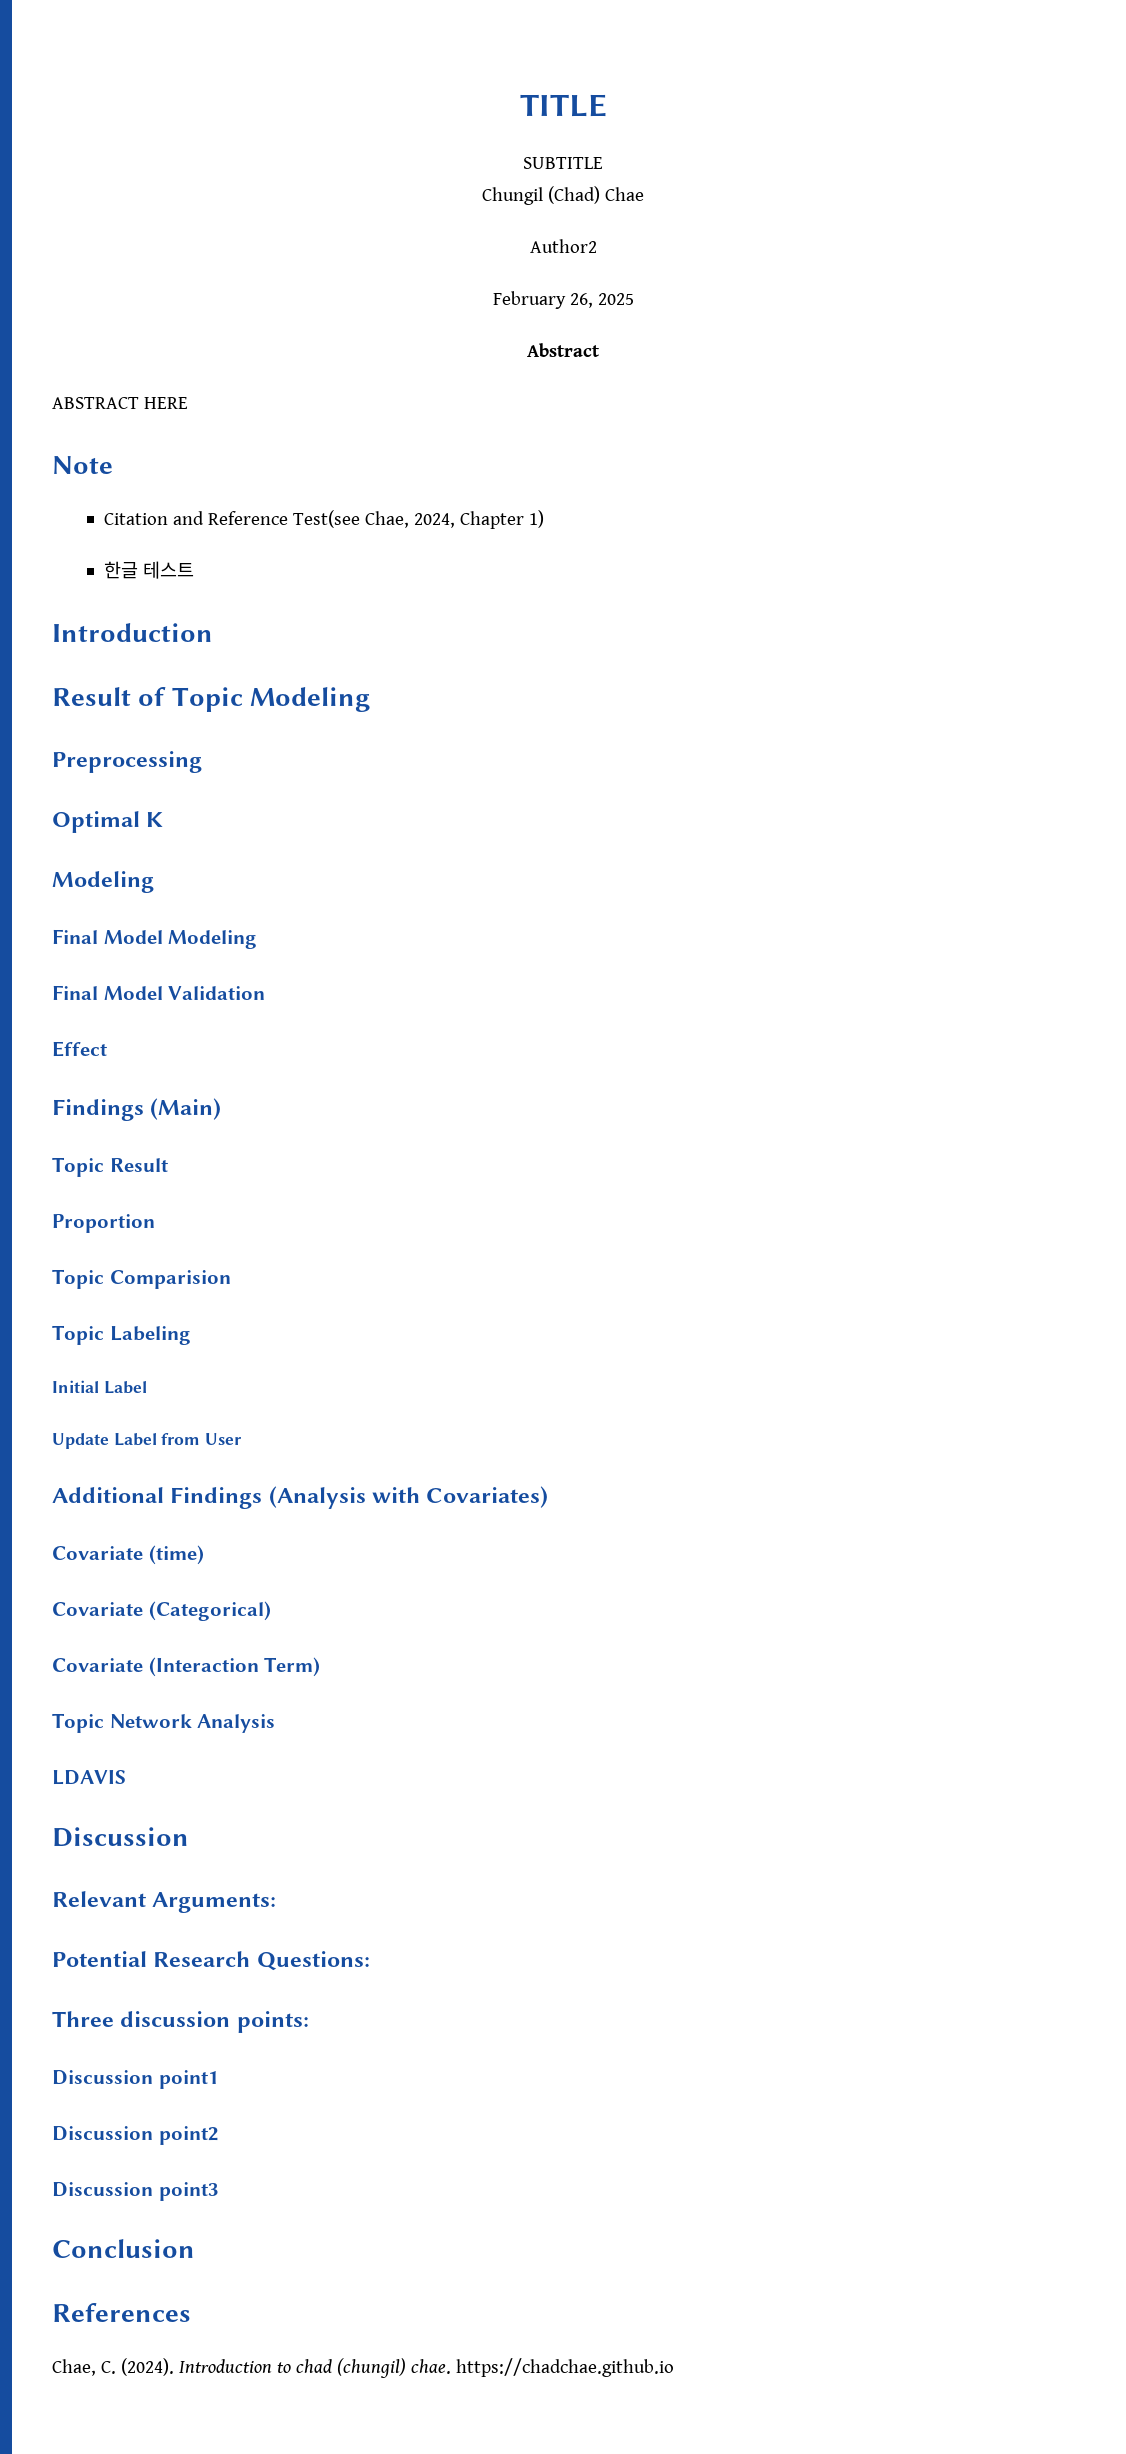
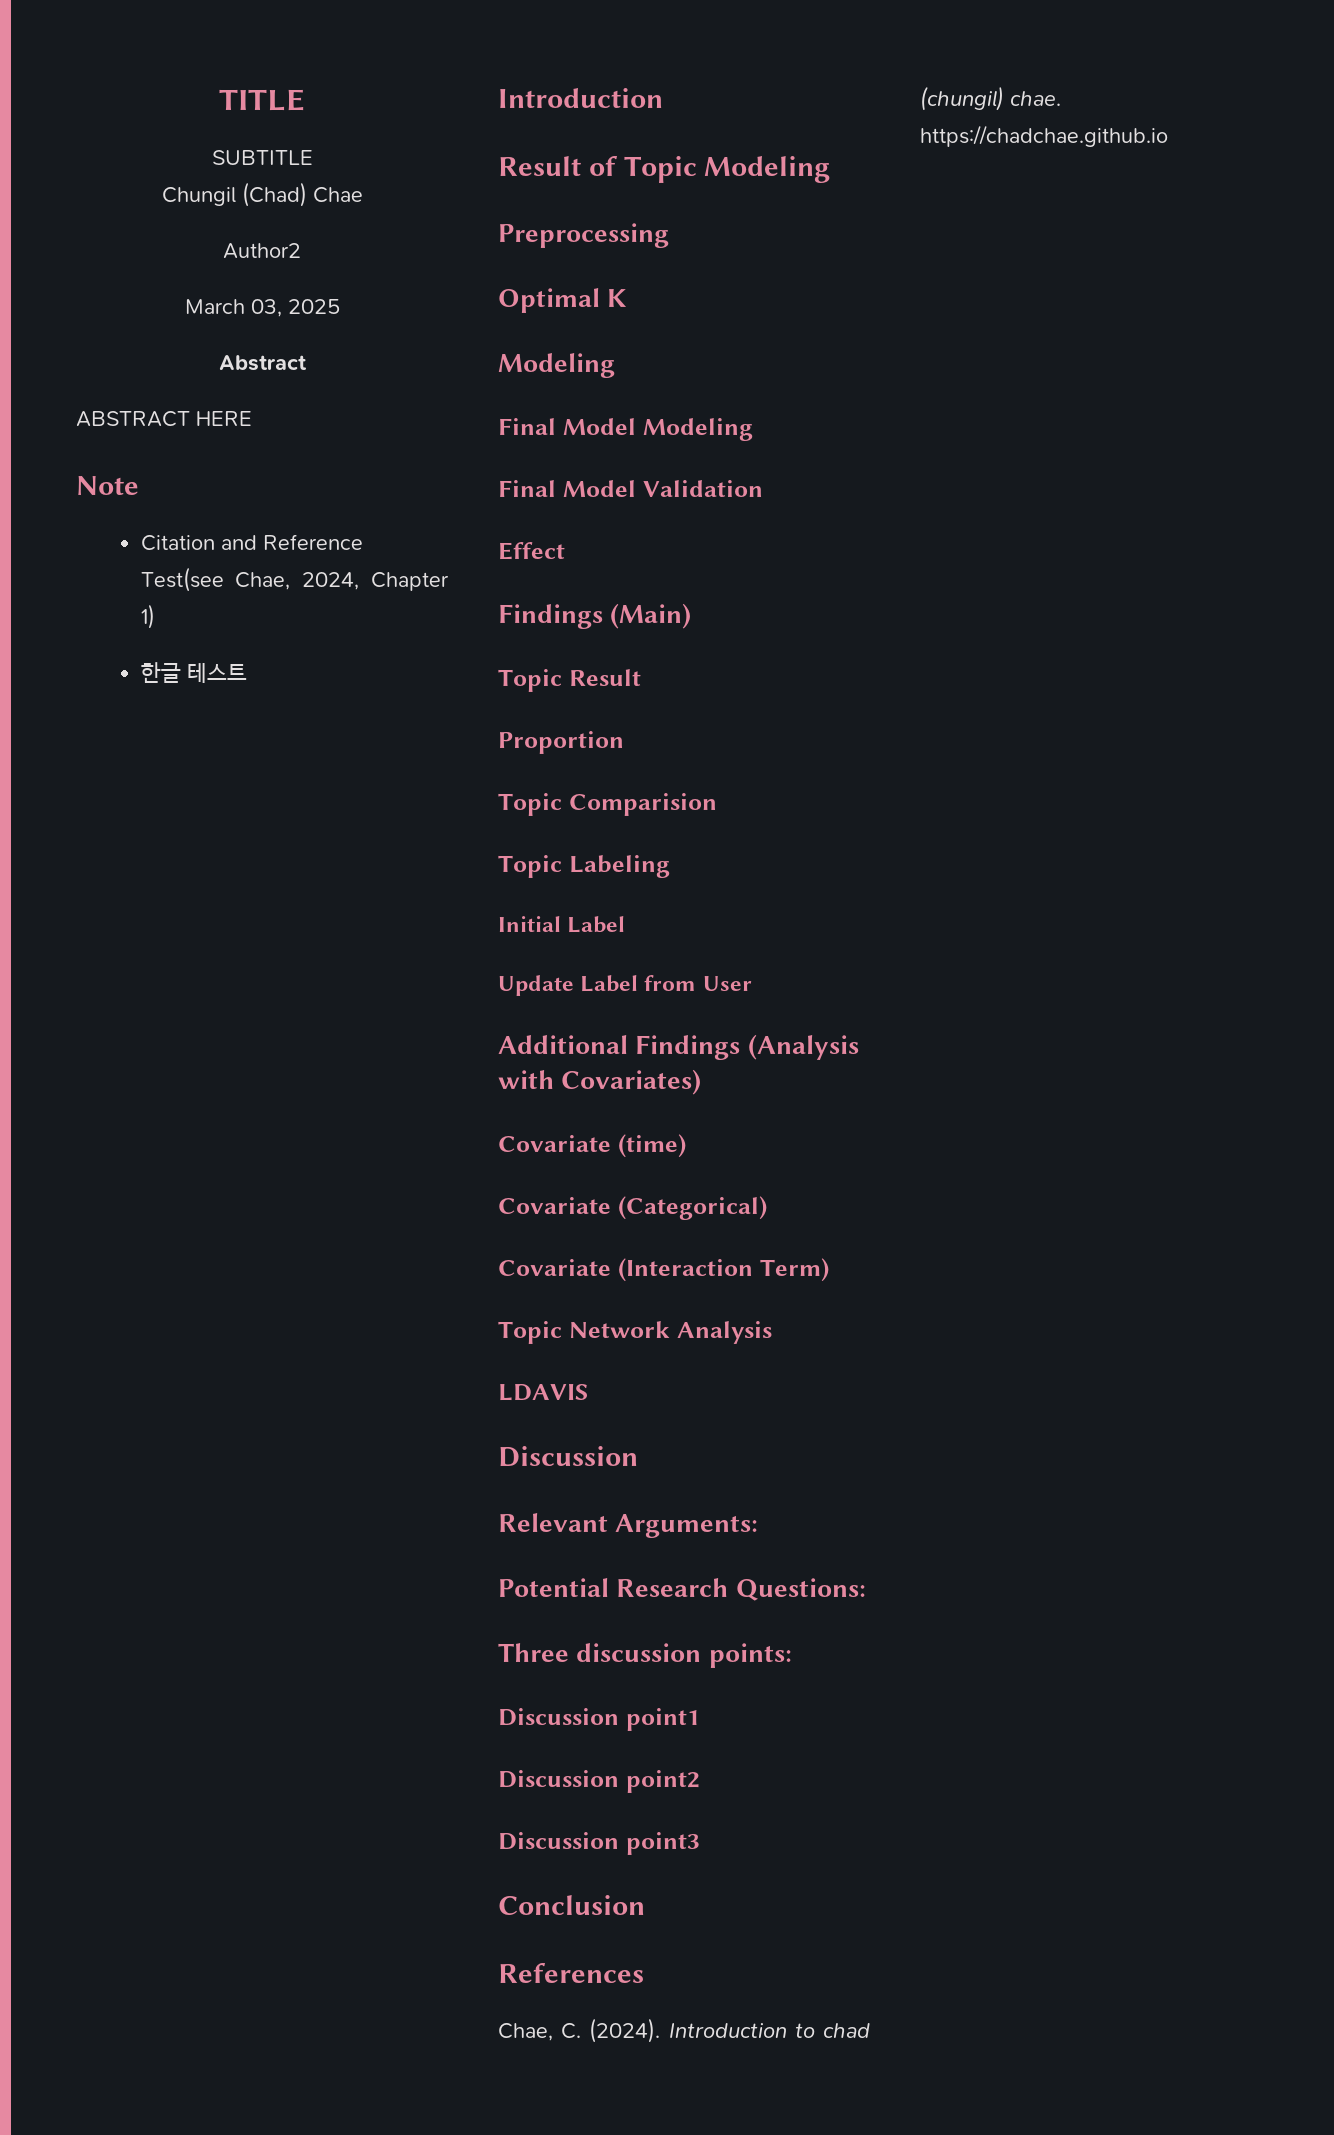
[492,291,593,309] February 26, -> [184,299,282,317] March 03,

